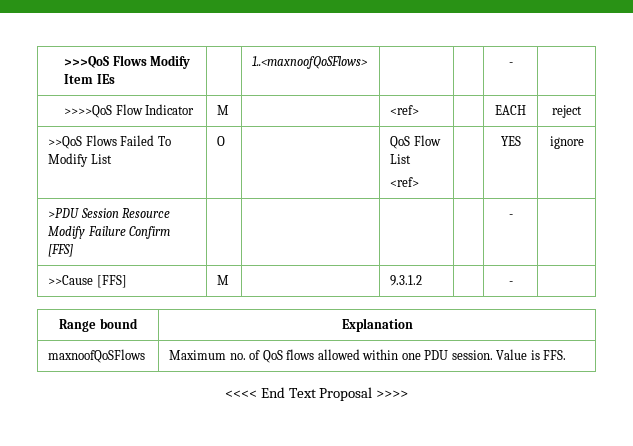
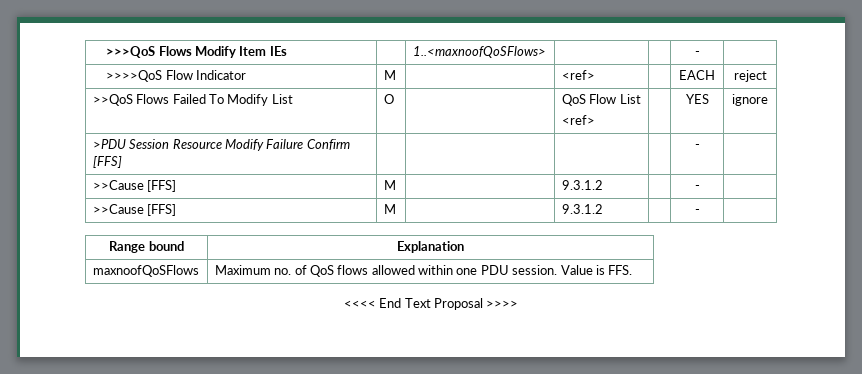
(513, 283) none -> [92,204,177,216] [383,204,396,214] [561,204,603,214] [694,209,700,214] // >>Cause [FFS] | M | | 9.3.1.2 | | - |

